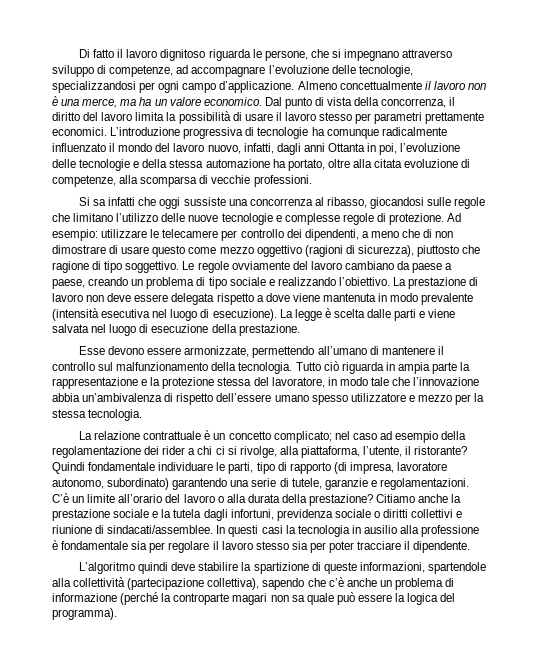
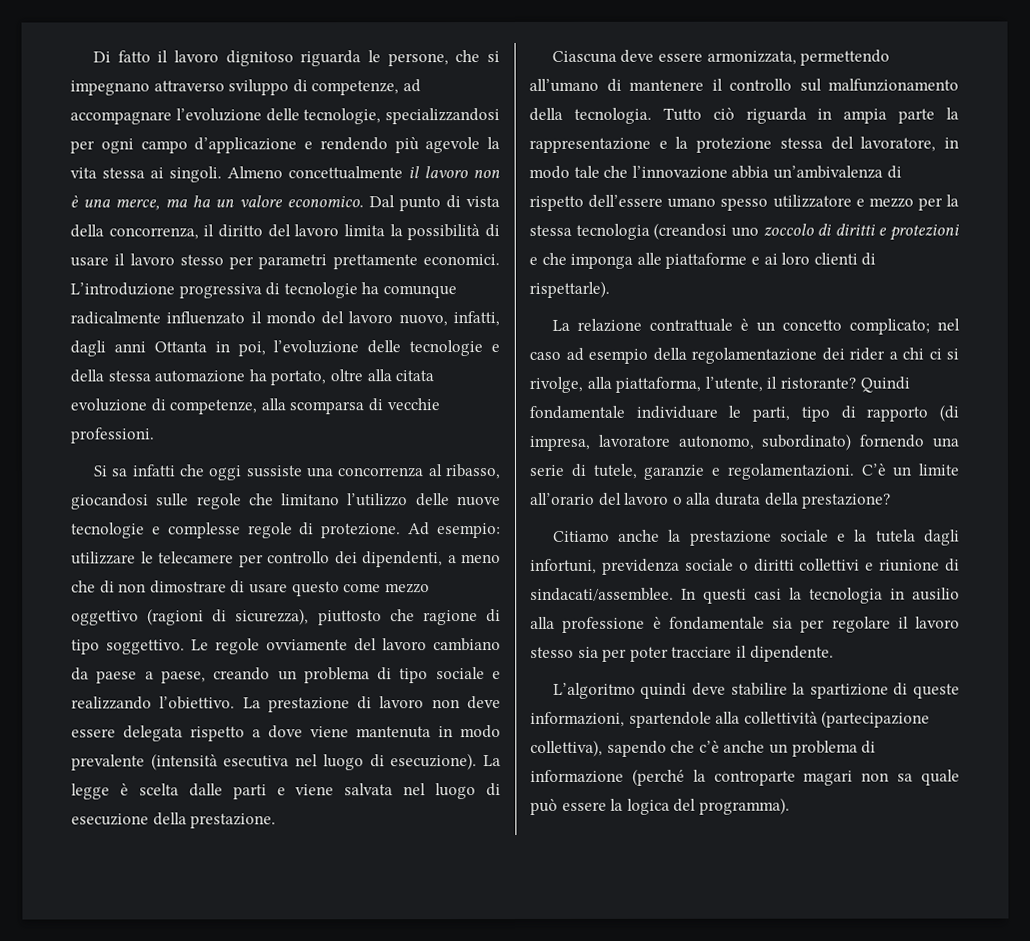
[219,81,295,93] d’applicazione. -> [194,136,500,154] [70,166,222,183] d’applicazione e rendendo più agevole la vita stessa ai singoli.
[79,346,250,357] Esse devono essere armonizzate, -> [551,49,797,65] Ciascuna deve essere armonizzata,
[88,409,143,421] tecnologia. -> [575,222,960,241] [529,252,877,269] [529,280,610,298] tecnologia (creandosi uno zoccolo di diritti e protezioni e che imponga alle piattaforme e ai loro clienti di rispettarle).
[172,478,228,490] garantendo -> [859,434,925,448] fornendo
(374, 500) none -> (892, 501) //

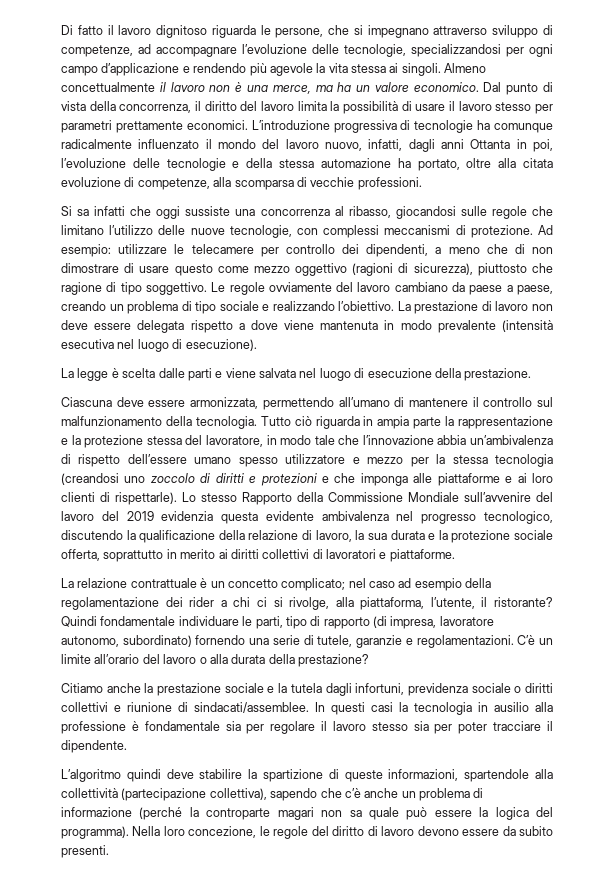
[71,522,293,539] tecnologie e complesse regole -> [229,225,451,238] tecnologie, con complessi meccanismi
(478, 762) none -> (257, 345) //
(610, 289) none -> [182,492,553,505] [61,511,553,524] [61,530,554,543] [61,549,455,562] Lo stesso Rapporto della Commissione Mondiale sull’avvenire del lavoro del 2019 evidenzia questa evidente ambivalenza nel progresso tecnologico, discutendo la qualificazione della relazione di lavoro, la sua durata e la protezione sociale offerta, soprattutto in merito ai diritti collettivi di lavoratori e piattaforme.
(790, 806) none -> [132,826,553,839] [61,845,109,858] Nella loro concezione, le regole del diritto di lavoro devono essere da subito presenti.

